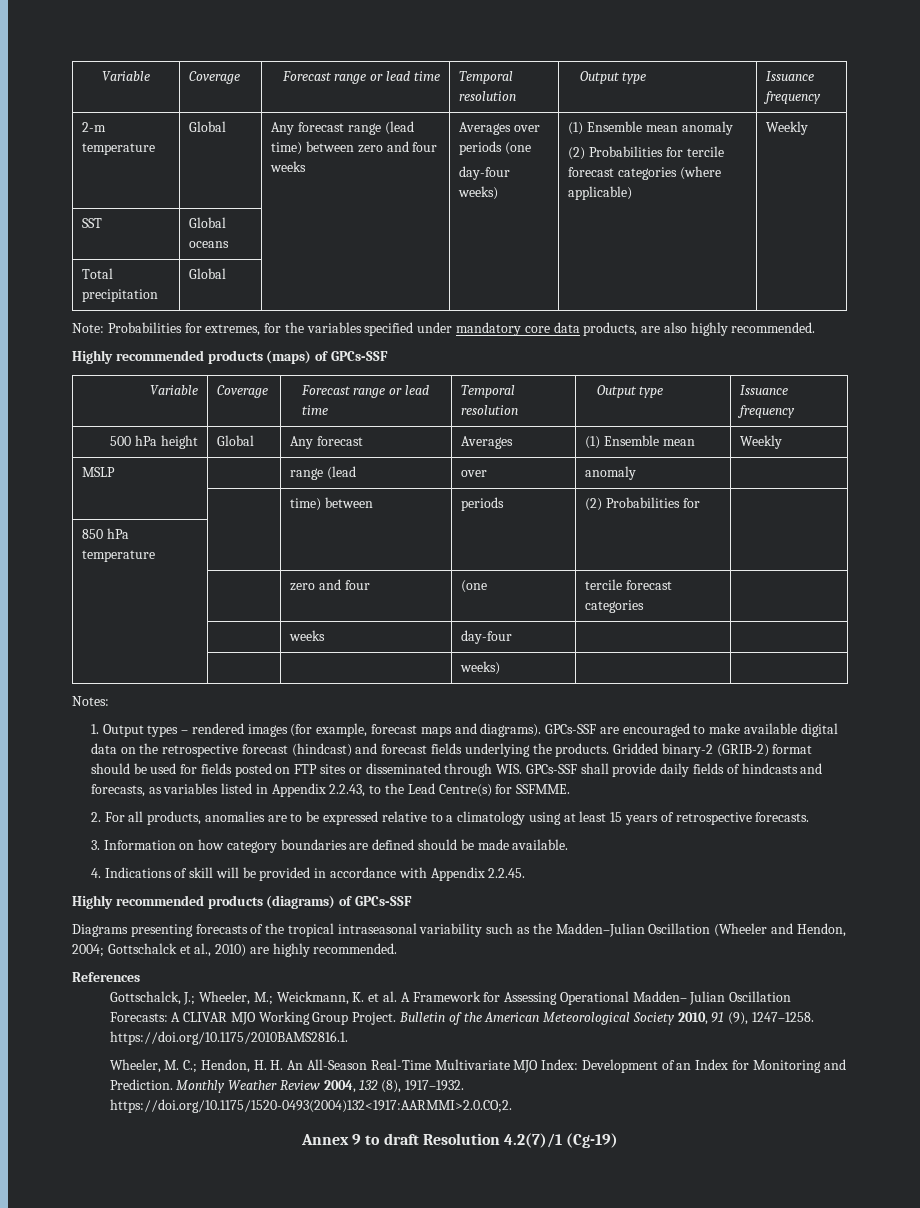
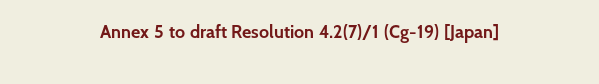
[102,71,150,81] [189,71,241,84] [281,71,440,84] [459,71,514,84] [459,91,517,101] [579,71,647,84] [766,71,815,81] [763,91,822,104] [82,122,107,132] [82,143,156,155] [189,121,227,132] [271,121,414,135] [271,141,438,155] [270,161,307,172] [459,122,541,135] [459,141,532,155] [459,166,511,180] [458,186,499,200] [568,121,733,135] [568,146,724,160] [568,166,721,180] [568,186,633,200] [766,121,809,135] [82,218,103,228] [189,217,227,228] [189,241,230,248] [82,268,114,279] [82,289,159,302] [189,268,227,279] [72,322,816,336] [72,350,388,364] [149,385,198,395] [217,385,269,398] [300,385,429,398] [301,405,328,415] [461,385,516,398] [461,405,519,415] [596,385,664,398] [740,385,789,395] [737,405,796,418] [110,435,198,449] [217,435,255,446] [290,436,364,449] [461,436,514,449] [585,435,695,449] [740,435,783,449] [82,467,116,477] [290,466,357,480] [461,470,488,477] [585,466,637,480] [290,497,374,511] [461,497,505,511] [585,497,700,511] [82,528,130,539] [82,550,156,562] [290,579,370,591] [461,580,488,593] [585,579,673,590] [585,600,645,613] [289,630,326,641] [461,630,513,644] [460,661,501,675] [72,696,109,706] [90,723,838,737] [90,743,813,757] [90,763,823,777] [90,783,571,797] [90,811,810,825] [90,839,569,853] [90,867,526,881] [72,895,412,909] [72,923,846,937] [72,943,398,957] [72,972,140,982] [109,991,792,1005] [109,1011,815,1025] [109,1031,348,1045] [109,1059,846,1073] [109,1079,465,1093] [109,1099,512,1113] [300,1134,362,1145] Variable | Coverage | Forecast range or lead time | Temporal resolution | Output type | Issuance frequency // 2-m temperature | Global | Any forecast range (lead time) between zero and four weeks | Averages over periods (one // day-four weeks) | (1) Ensemble mean anomaly // (2) Probabilities for tercile forecast categories (where applicable) | Weekly // SST | Global oceans | | | | // Total precipitation | Global | | | | // Note: Probabilities for extremes, for the variables specified under mandatory core data products, are also highly recommended. // Highly recommended products (maps) of GPCs‑SSF // Variable | Coverage | Forecast range or lead time | Temporal resolution | Output type | Issuance frequency // 500 hPa height | Global | Any forecast | Averages | (1) Ensemble mean | Weekly // MSLP | | range (lead | over | anomaly | // | | time) between | periods | (2) Probabilities for | // 850 hPa temperature | | | | | // | | zero and four | (one | tercile forecast categories | // | | weeks | day-four | | // | | | weeks) | | // Notes: // 1. Output types – rendered images (for example, forecast maps and diagrams). GPCs-SSF are encouraged to make available digital data on the retrospective forecast (hindcast) and forecast fields underlying the products. Gridded binary-2 (GRIB-2) format should be used for fields posted on FTP sites or disseminated through WIS. GPCs-SSF shall provide daily fields of hindcasts and forecasts, as variables listed in Appendix 2.2.43, to the Lead Centre(s) for SSFMME. // 2. For all products, anomalies are to be expressed relative to a climatology using at least 15 years of retrospective forecasts. // 3. Information on how category boundaries are defined should be made available. // 4. Indications of skill will be provided in accordance with Appendix 2.2.45. // Highly recommended products (diagrams) of GPCs‑SSF // Diagrams presenting forecasts of the tropical intraseasonal variability such as the Madden–Julian Oscillation (Wheeler and Hendon, 2004; Gottschalck et al., 2010) are highly recommended. // References // Gottschalck, J.; Wheeler, M.; Weickmann, K. et al. A Framework for Assessing Operational Madden– Julian Oscillation Forecasts: A CLIVAR MJO Working Group Project. Bulletin of the American Meteorological Society 2010, 91 (9), 1247–1258. https://doi.org/10.1175/2010BAMS2816.1. // Wheeler, M. C.; Hendon, H. H. An All-Season Real-Time Multivariate MJO Index: Development of an Index for Monitoring and Prediction. Monthly Weather Review 2004, 132 (8), 1917–1932. https://doi.org/10.1175/1520-0493(2004)132<1917:AARMMI>2.0.CO;2. // Annex 9 -> [99,25,164,38] Annex 5
(619, 1140) none -> [444,24,500,43] [Japan]

